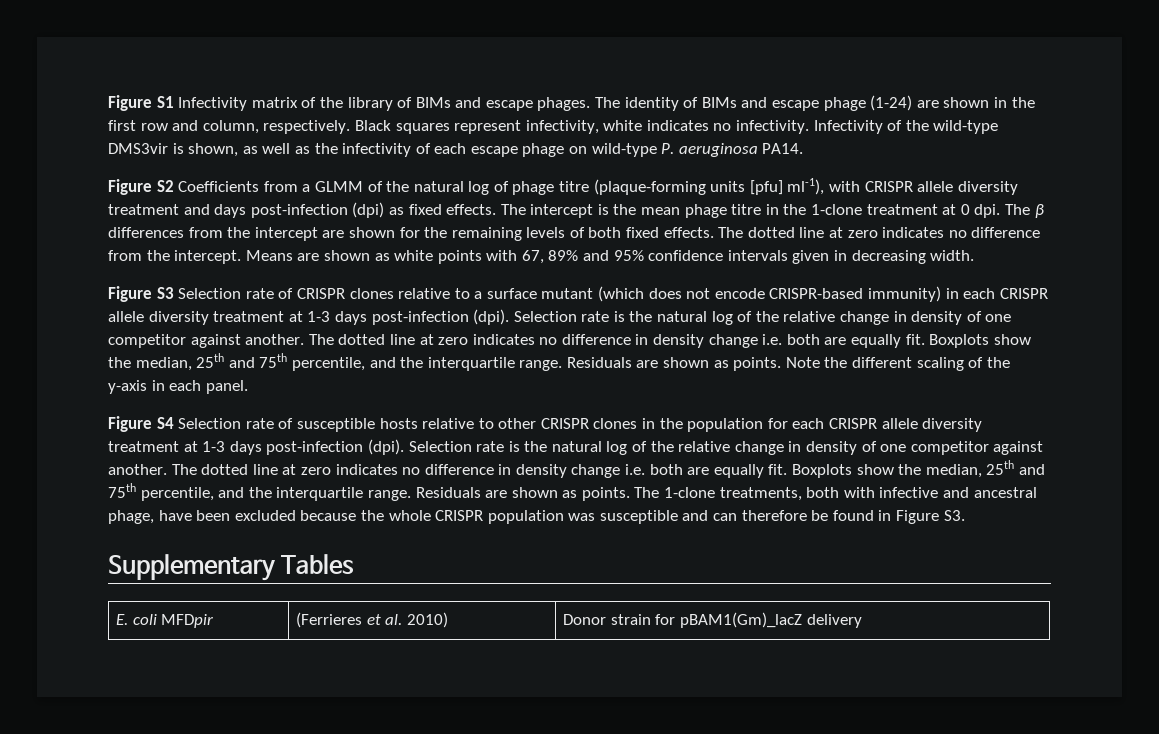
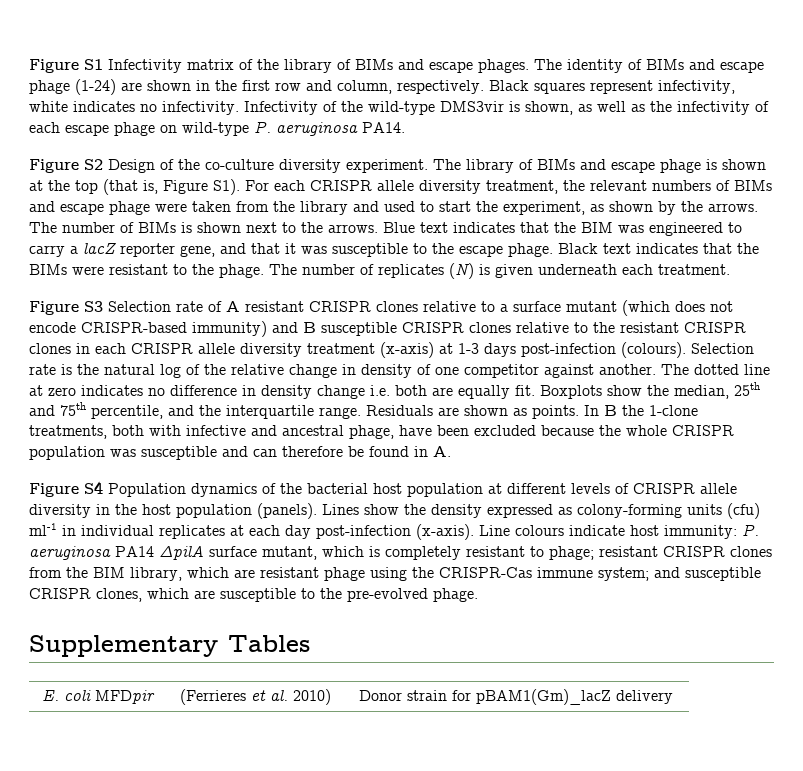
[178,178,1018,195] [108,202,1044,218] [108,227,1041,241] [108,250,975,264] Coefficients from a GLMM of the natural log of phage titre (plaque-forming units [pfu] ml-1), with CRISPR allele diversity treatment and days post-infection (dpi) as fixed effects. The intercept is the mean phage titre in the 1-clone treatment at 0 dpi. The β differences from the intercept are shown for the remaining levels of both fixed effects. The dotted line at zero indicates no difference from the intercept. Means are shown as white points with 67, 89% and 95% confidence intervals given in decreasing width. -> [108,159,766,173] [29,179,772,195] [29,201,758,215] [29,222,742,236] [29,243,759,257] [29,263,730,279] Design of the co-culture diversity experiment. The library of BIMs and escape phage is shown at the top (that is, Figure S1). For each CRISPR allele diversity treatment, the relevant numbers of BIMs and escape phage were taken from the library and used to start the experiment, as shown by the arrows. The number of BIMs is shown next to the arrows. Blue text indicates that the BIM was engineered to carry a lacZ reporter gene, and that it was susceptible to the escape phage. Black text indicates that the BIMs were resistant to the phage. The number of replicates (N) is given underneath each treatment.
(294, 293) none -> [226,301,304,312] A resistant
(942, 294) none -> [272,322,746,336] [29,343,71,354] and B susceptible CRISPR clones relative to the resistant CRISPR clones
[288,309,510,325] at 1-3 days post-infection (dpi). -> [380,342,686,358] (x-axis) at 1-3 days post-infection (colours).
[785,357,1010,371] [108,380,248,394] [108,416,983,432] [108,439,1044,455] [108,460,1045,478] [108,483,660,501] Note the different scaling of the y-axis in each panel. // Figure S4 Selection rate of susceptible hosts relative to other CRISPR clones in the population for each CRISPR allele diversity treatment at 1-3 days post-infection (dpi). Selection rate is the natural log of the relative change in density of one competitor against another. The dotted line at zero indicates no difference in density change i.e. both are equally fit. Boxplots show the median, 25th and 75th percentile, and the interquartile range. Residuals are shown as points. The -> [584,405,644,416] In B the
[896,510,965,524] Figure S3. -> [433,446,451,457] [29,481,737,497] [29,503,760,519] [29,523,759,540] [29,546,772,560] [29,567,761,581] [29,588,478,602] A. // Figure S4 Population dynamics of the bacterial host population at different levels of CRISPR allele diversity in the host population (panels). Lines show the density expressed as colony-forming units (cfu) ml-1 in individual replicates at each day post-infection (x-axis). Line colours indicate host immunity: P. aeruginosa PA14 ∆pilA surface mutant, which is completely resistant to phage; resistant CRISPR clones from the BIM library, which are resistant phage using the CRISPR-Cas immune system; and susceptible CRISPR clones, which are susceptible to the pre-evolved phage.

